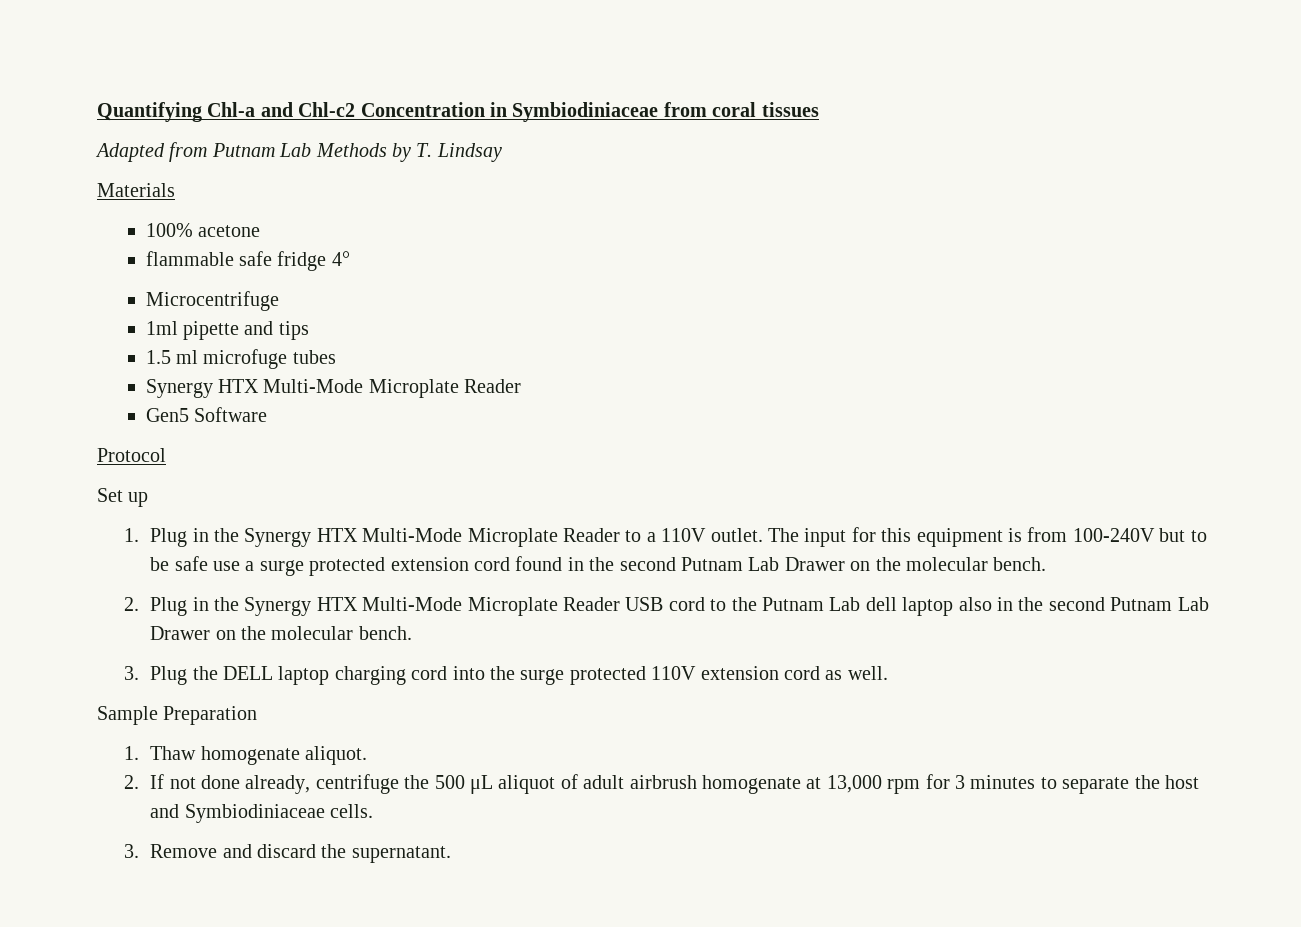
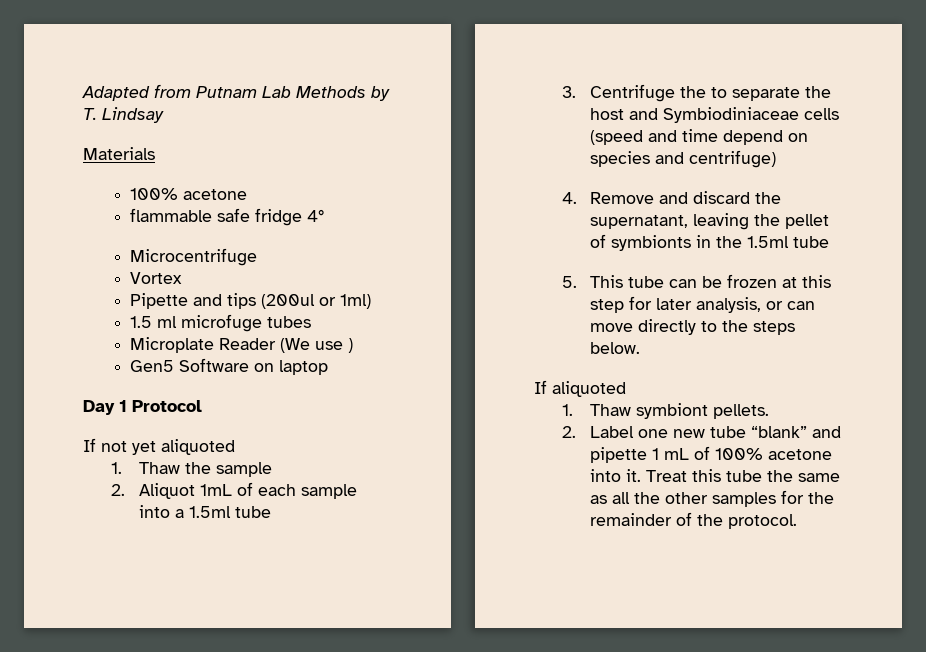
[97,102,819,122] Quantifying Chl-a and Chl-c2 Concentration in Symbiodiniaceae from coral tissues // -> (82, 93) none
[145,321,239,340] 1ml pipette -> [130,272,183,284] [130,293,189,309] Vortex // Pipette
(309, 330) none -> [261,294,372,309] (200ul or 1ml)
[145,379,522,398] Synergy HTX Multi-Mode Microplate Reader -> [130,337,354,353] Microplate Reader (We use )
[97,448,166,462] [97,488,149,507] [123,527,1207,547] [150,556,1047,576] [123,597,1209,616] [150,626,412,640] [123,666,888,685] [97,706,258,725] [123,746,367,765] [123,774,1036,794] // Protocol // Set up // 1. Plug in the Synergy HTX Multi-Mode Microplate Reader to a 110V outlet. The input for this equipment is from 100-240V but to be safe use a surge protected extension cord found in the second Putnam Lab Drawer on the molecular bench. // 2. Plug in the Synergy HTX Multi-Mode Microplate Reader USB cord to the Putnam Lab dell laptop also in the second Putnam Lab Drawer on the molecular bench. // 3. Plug the DELL laptop charging cord into the surge protected 110V extension cord as well. // Sample Preparation // 1. Thaw homogenate aliquot. // 2. If not done already, centrifuge the 500 μL aliquot of adult airbrush homogenate at 13,000 rpm for 3 minutes -> [254,360,329,375] [83,400,202,415] [83,438,235,455] [111,462,273,477] [111,482,358,499] [139,505,272,518] [562,84,707,102] on laptop // Day 1 Protocol // If not yet aliquoted // 1. Thaw the sample // 2. Aliquot 1mL of each sample into a 1.5ml tube // 3. Centrifuge the
[329,804,373,818] [123,844,451,863] cells. // 3. Remove and discard the supernatant. -> [804,108,840,120] [590,129,809,145] [590,150,777,168] [562,191,782,204] [590,213,830,230] [590,234,830,251] [562,274,832,288] [590,296,816,313] [590,319,796,335] [590,342,641,354] [534,380,626,397] [562,403,770,419] [562,426,842,438] [590,446,833,463] [590,469,841,482] [590,490,835,507] [590,512,798,529] cells (speed and time depend on species and centrifuge) // 4. Remove and discard the supernatant, leaving the pellet of symbionts in the 1.5ml tube // 5. This tube can be frozen at this step for later analysis, or can move directly to the steps below. // If aliquoted // 1. Thaw symbiont pellets. // 2. Label one new tube “blank” and pipette 1 mL of 100% acetone into it. Treat this tube the same as all the other samples for the remainder of the protocol.

